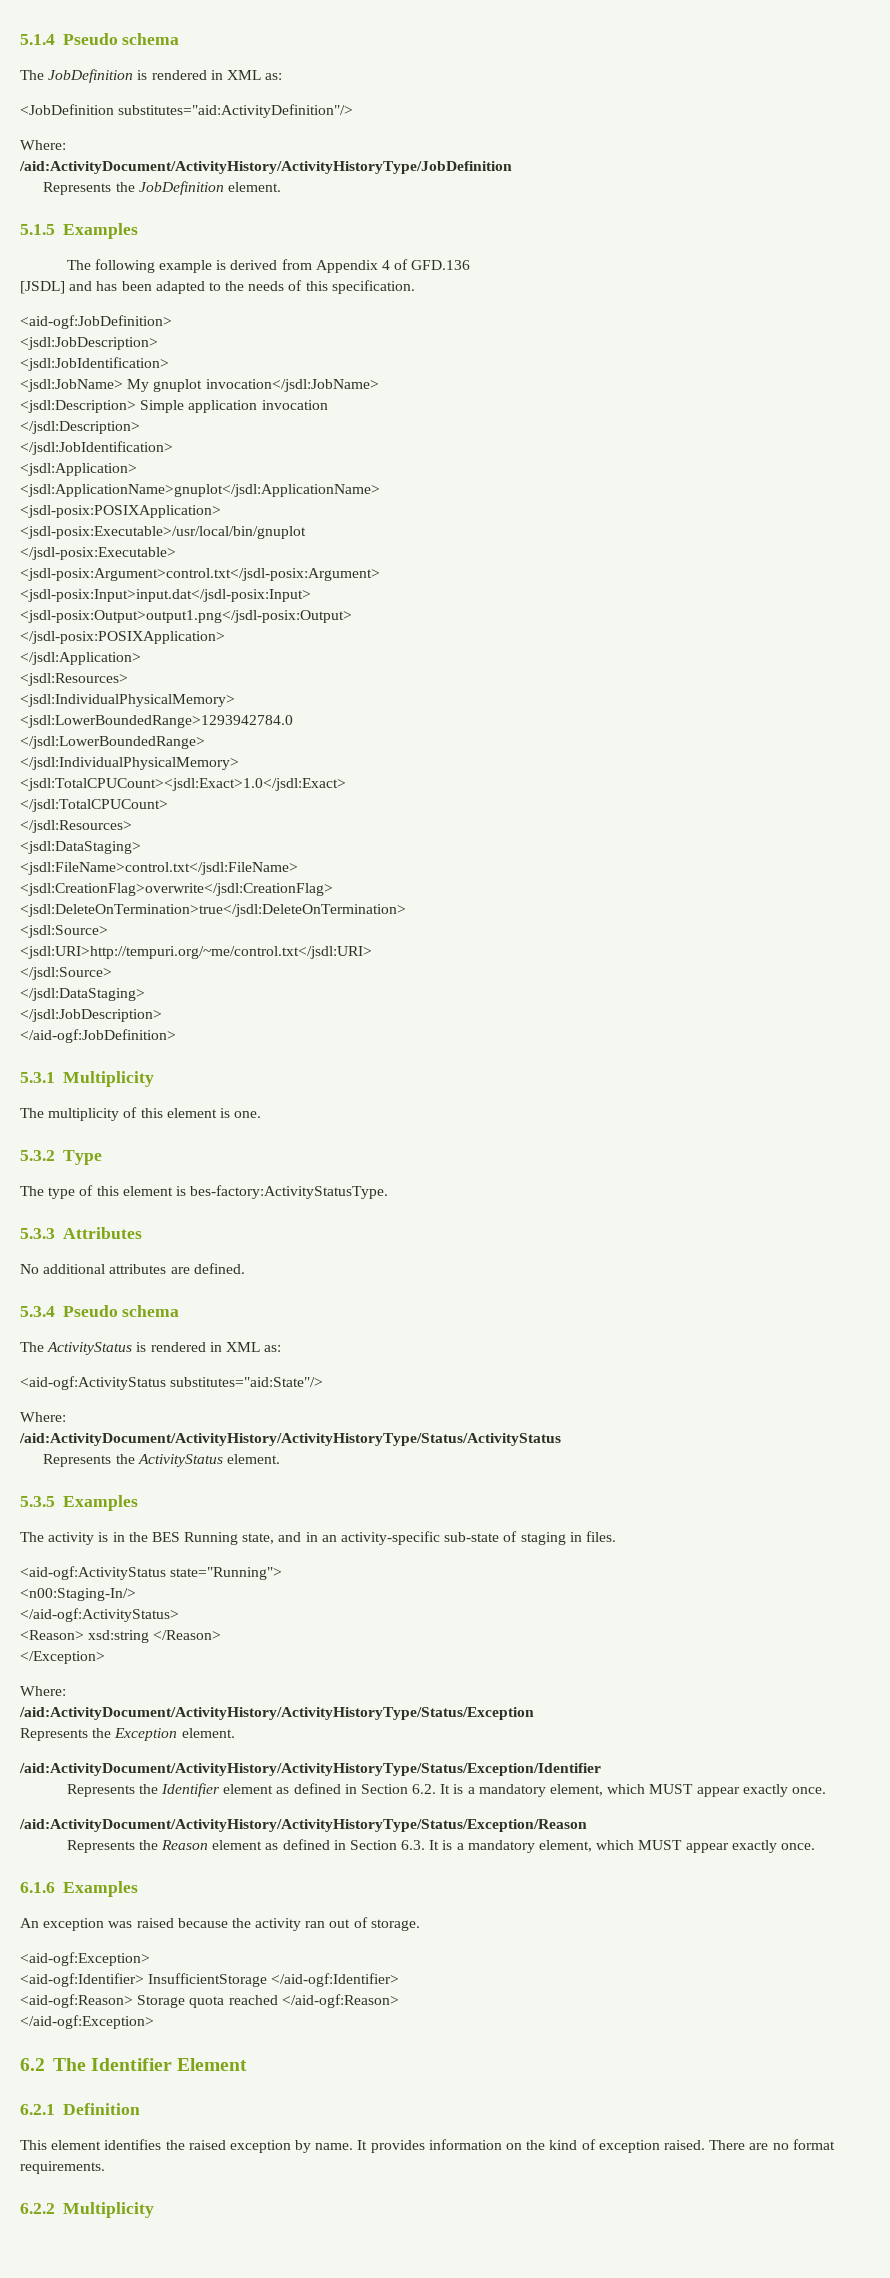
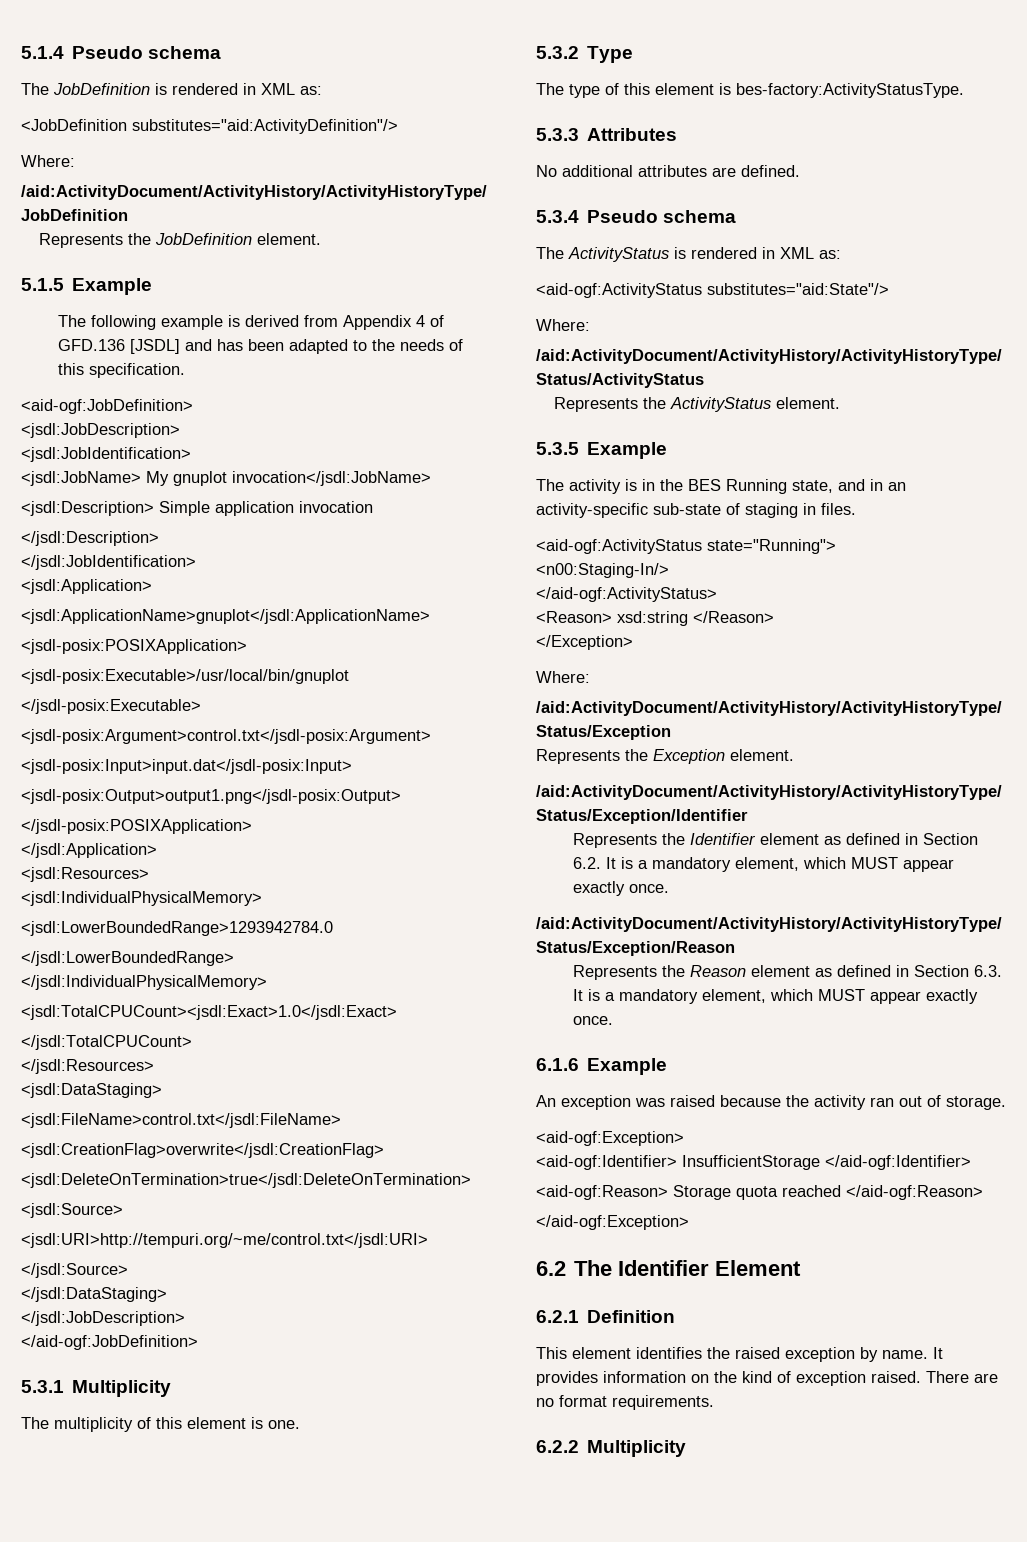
[62,223,138,239] Examples -> [72,278,153,295] Example
(471, 265) // -> (125, 345) none
[62,1495,138,1511] Examples -> [587,442,668,459] Example
[62,1881,138,1897] Examples -> [587,1058,668,1075] Example

